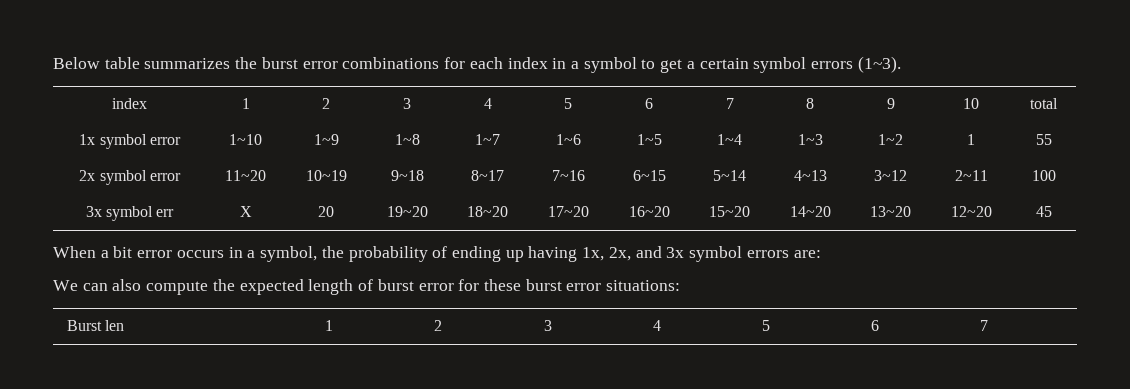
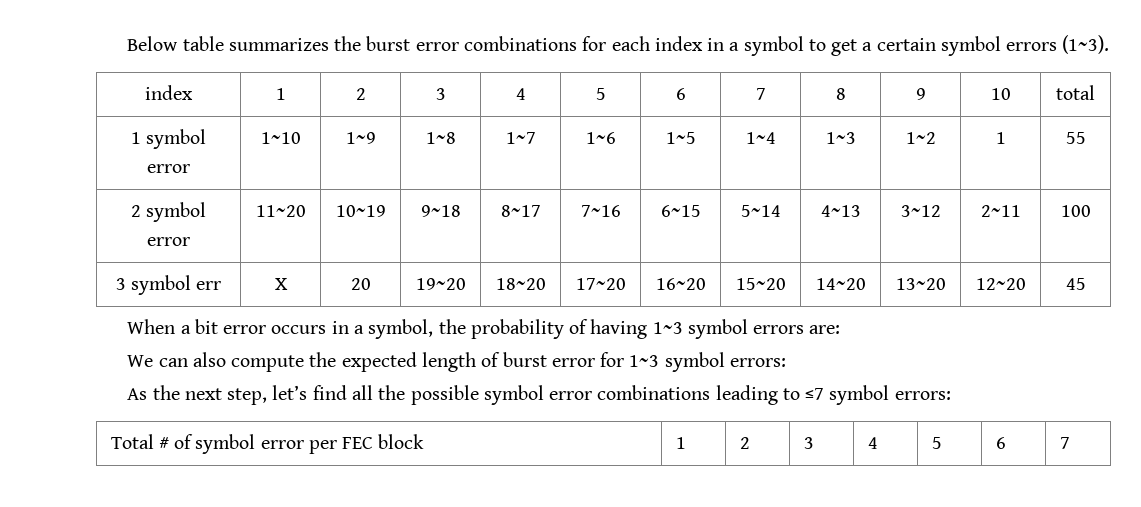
[79,134,96,145] 1x -> [130,132,141,144] 1
[79,170,96,181] 2x -> [130,205,141,217] 2
[85,206,102,217] 3x -> [115,278,126,290] 3
[451,246,685,262] ending up having 1x, 2x, and 3x -> [590,319,683,339] having 1~3
[483,279,681,291] [66,320,125,331] these burst error situations: // Burst len -> [629,352,786,372] [127,385,951,405] [110,434,425,454] 1~3 symbol errors: // As the next step, let’s find all the possible symbol error combinations leading to ≤7 symbol errors: // Total # of symbol error per FEC block

